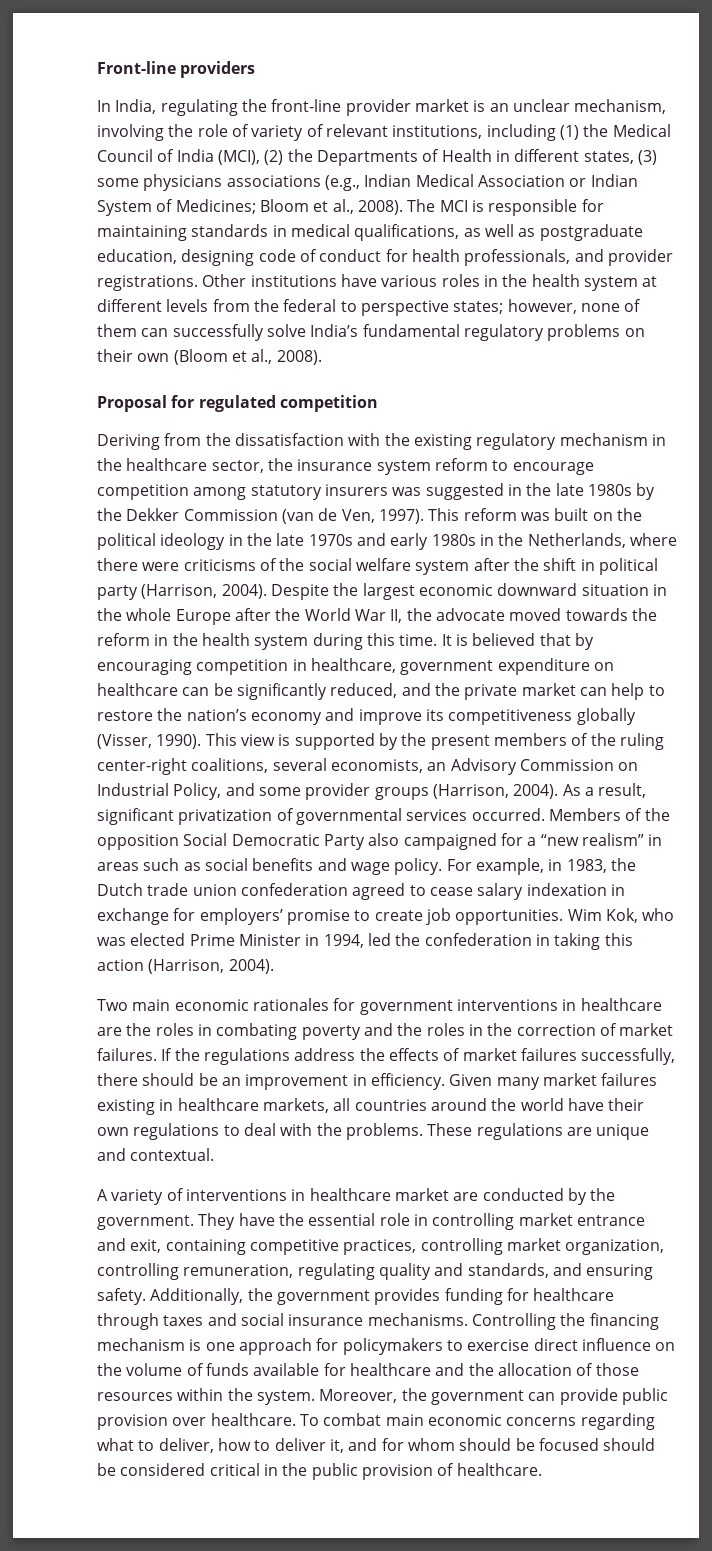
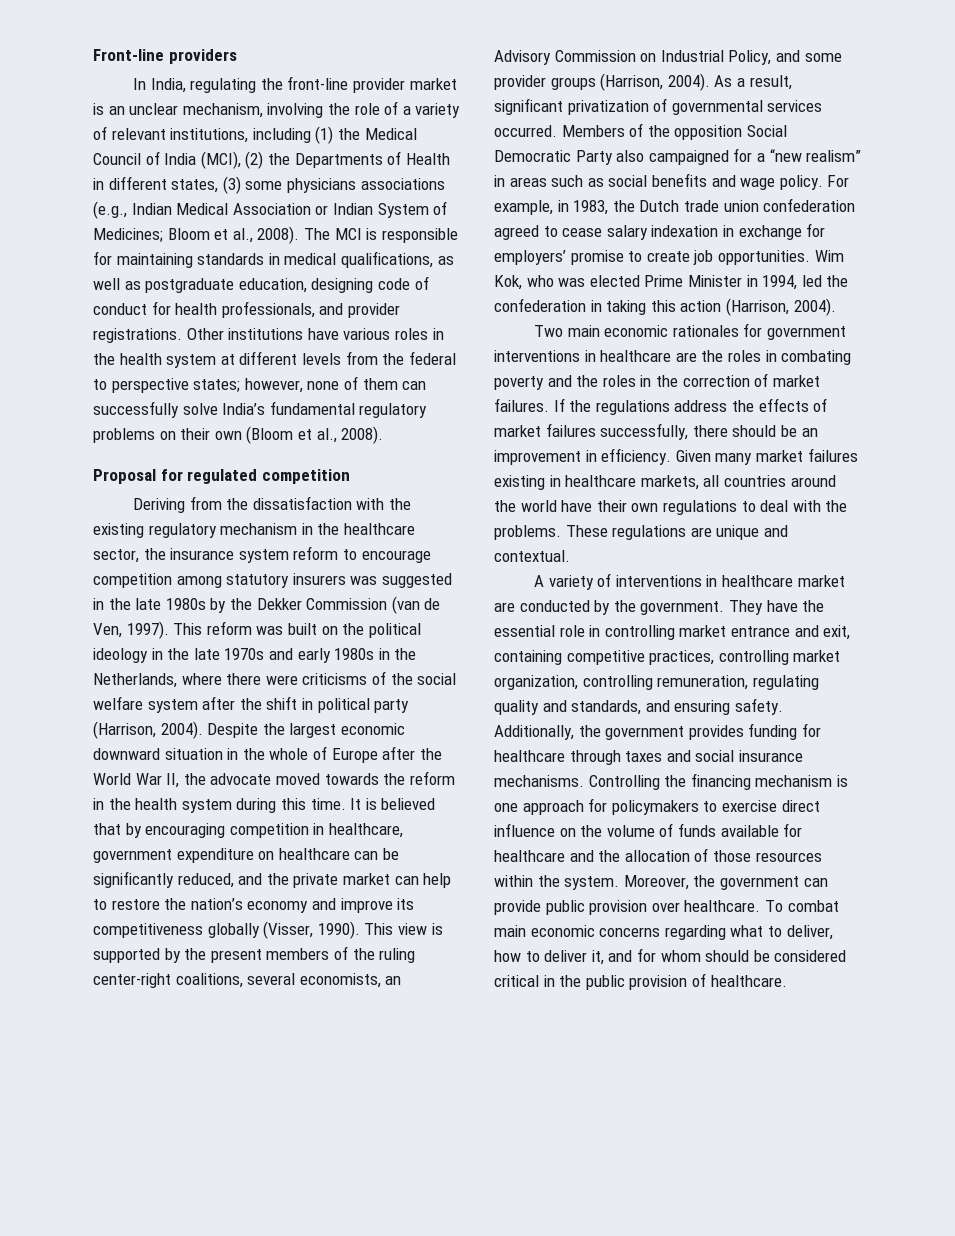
(249, 130) none -> [402,106,411,115] a
(172, 614) none -> [312,746,327,760] of
[538,1438,656,1451] [97,1463,116,1476] focused should be -> (770, 956) none

